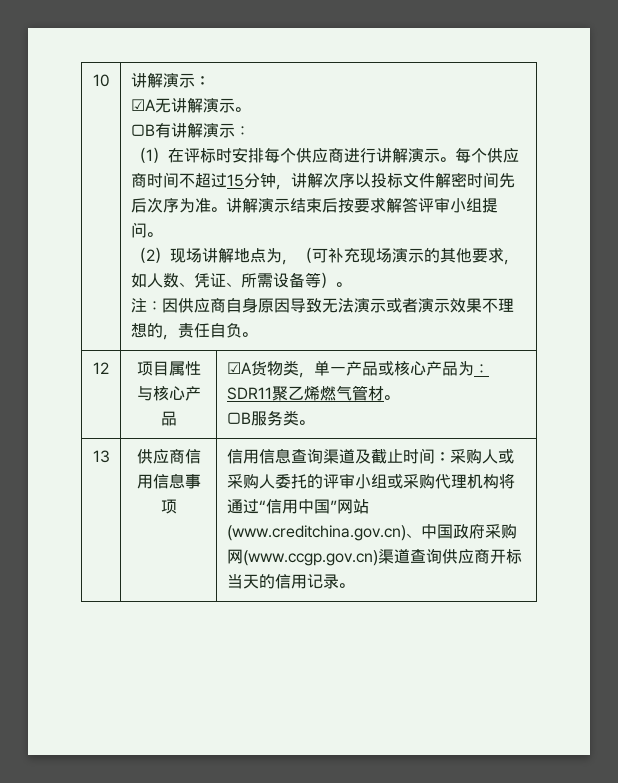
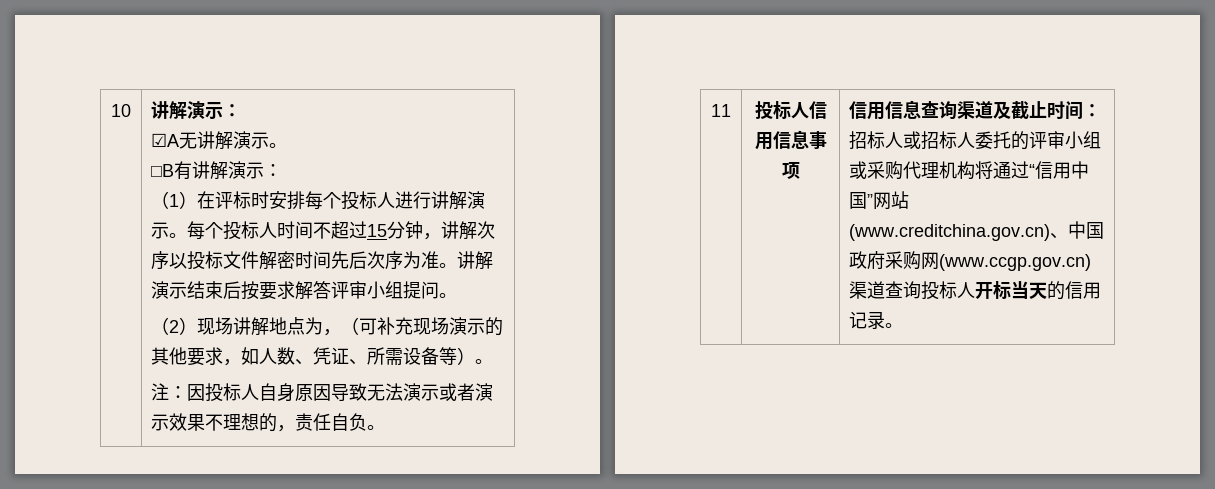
[295,148,344,163] 供应商 -> [341,191,396,210] 投标人
[486,148,519,163] [130,173,147,188] 供应商 -> [223,221,278,240] 投标人
[177,298,226,313] 供应商 -> [205,383,260,402] 投标人
[93,362,109,374] [136,361,201,376] [136,386,201,401] [160,411,177,426] [226,360,489,378] [226,385,399,401] [226,410,314,426] [92,450,110,463] [136,449,185,464] 12 | 项目属性与核心产品 | ☑A货物类，单一产品或核心产品为：SDR11聚乙烯燃气管材。 // □B服务类。 // 13 | 供应商 -> [711,104,731,117] [754,101,809,119] 11 | 投标人
[449,449,514,464] [226,474,259,489] 采购人或采购 -> [849,131,958,149] 招标人或招标
[441,549,490,564] 供应商 -> [921,281,976,300] 投标人

